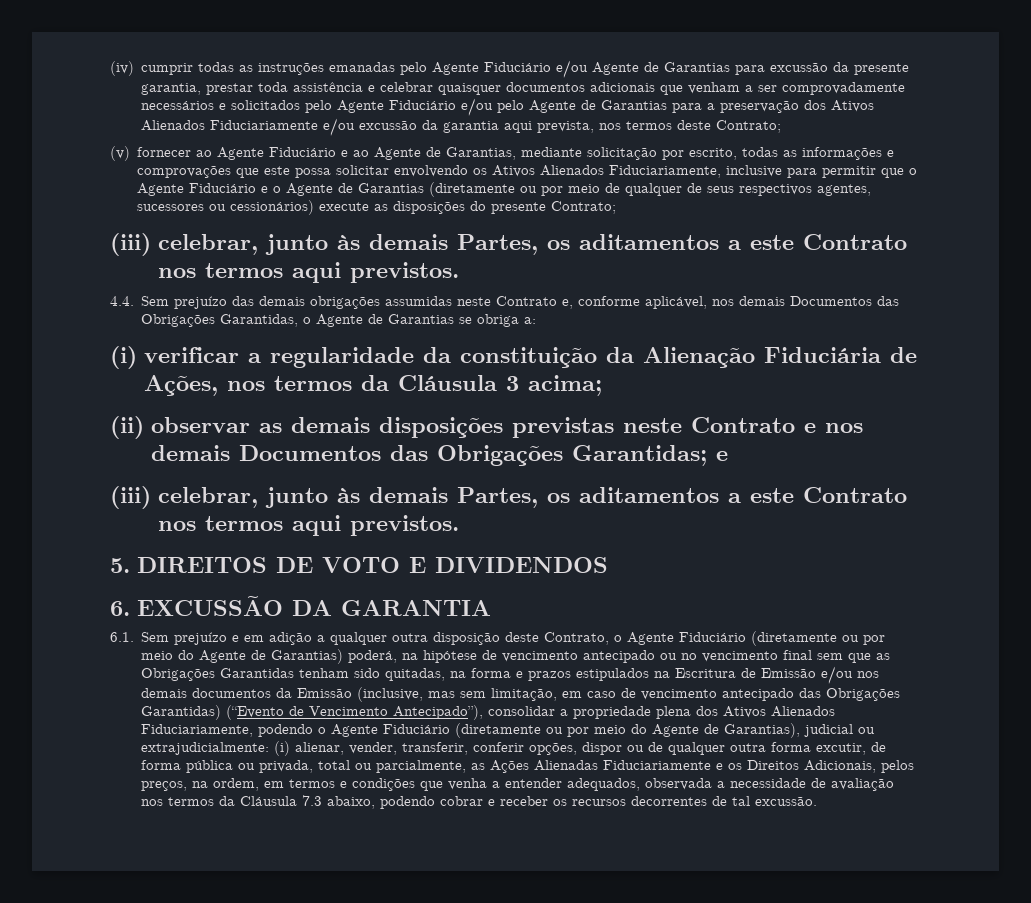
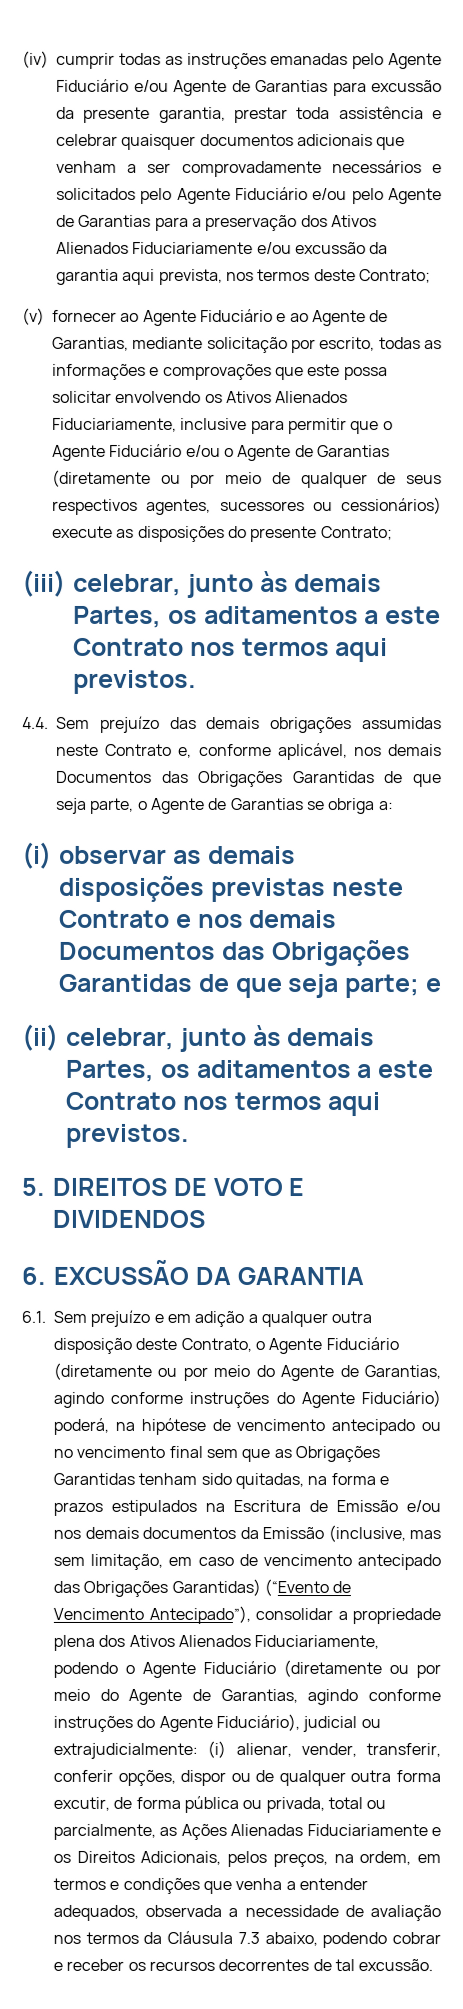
[261,186,269,193] e -> [185,444,221,457] e/ou
[220,314,299,327] Garantidas, -> [292,771,443,788] [56,797,135,814] Garantidas de que seja parte,
[144,347,918,368] [144,375,603,396] [110,416,144,439] verificar a regularidade da constituição da Alienação Fiduciária de Ações, nos termos da Cláusula 3 acima; // (ii) -> (52, 855) none
[572,445,708,466] Garantidas; -> [59,973,420,999] Garantidas de que seja parte;
[110,486,151,509] (iii) -> [21,1023,58,1051] (ii)
[271,649,344,664] Garantias) -> [364,1365,441,1380] [53,1390,441,1409] Garantias, agindo conforme instruções do Agente Fiduciário)
[724,723,801,738] Garantias), -> [220,1688,442,1706] [53,1713,300,1732] Garantias, agindo conforme instruções do Agente Fiduciário),

